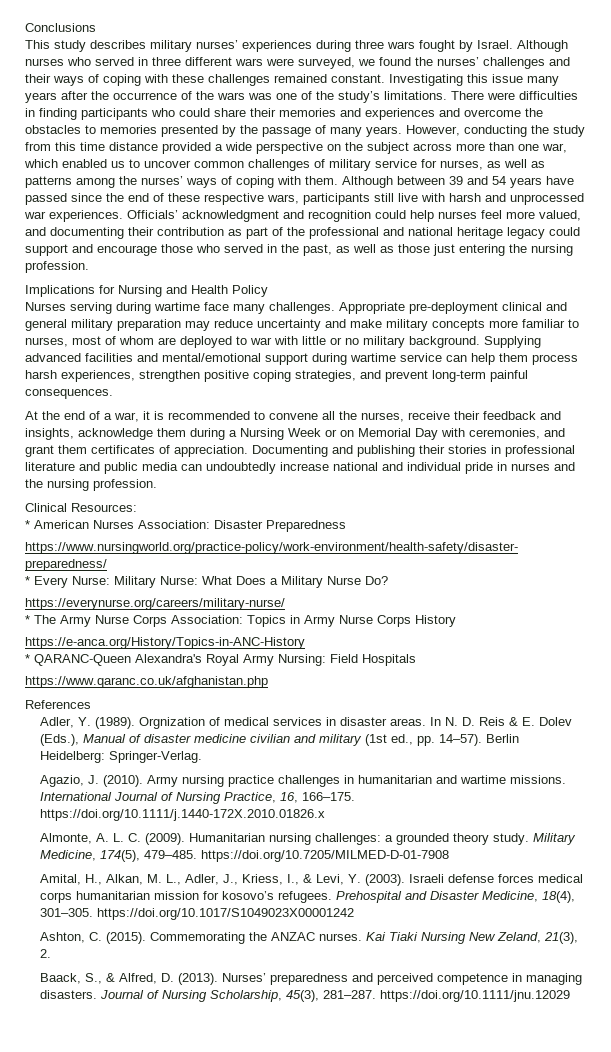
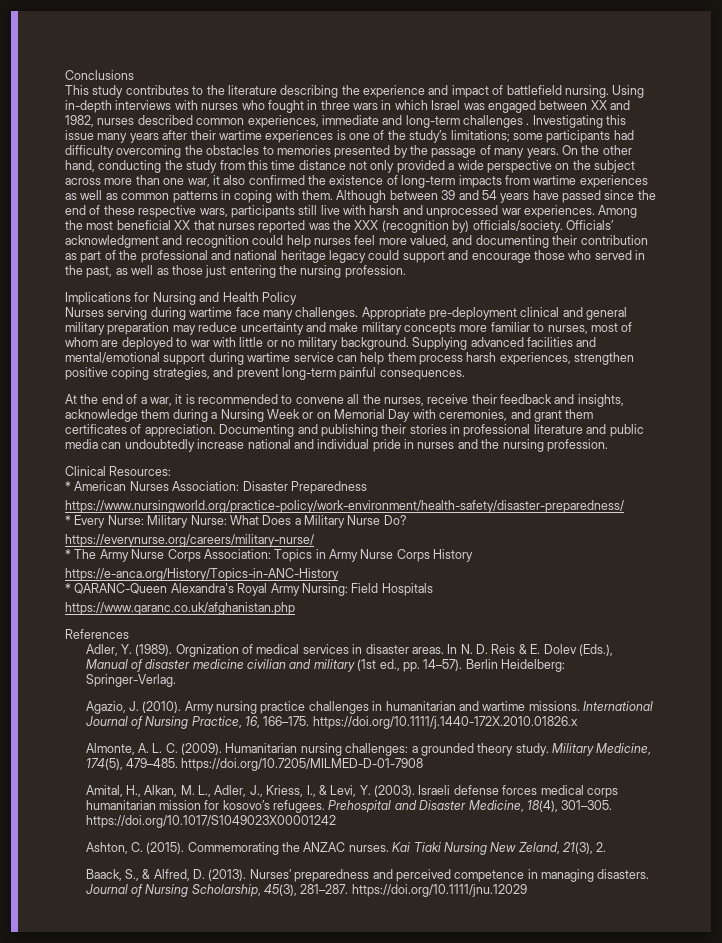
[90,40,568,52] [25,57,570,69] [25,74,385,86] describes military nurses’ experiences during three wars fought by Israel. Although nurses who served in three different wars were surveyed, we found the nurses’ challenges and their ways of coping with these challenges remained constant. -> [125,85,645,98] [65,100,630,113] [65,115,530,128] contributes to the literature describing the experience and impact of battlefield nursing. Using in-depth interviews with nurses who fought in three wars in which Israel was engaged between XX and 1982, nurses described common experiences, immediate and long-term challenges .
[91,91,578,103] [25,108,521,120] the occurrence of the wars was one of the study’s limitations. There were difficulties in finding participants who could share their memories and experiences and overcome -> [190,130,634,143] [65,145,182,158] their wartime experiences is one of the study’s limitations; some participants had difficulty overcoming
[406,125,460,136] However, -> [561,145,632,155] [65,160,95,172] On the other hand,
(158, 146) none -> [349,160,395,173] not only
[24,159,545,171] [25,176,232,188] which enabled us to uncover common challenges of military service for nurses, as well as patterns among the nurses’ ways of -> [212,175,648,188] [65,190,231,203] it also confirmed the existence of long-term impacts from wartime experiences as well as common patterns in
(123, 216) none -> [598,205,638,218] [65,220,563,233] Among the most beneficial XX that nurses reported was the XXX (recognition by) officials/society.

